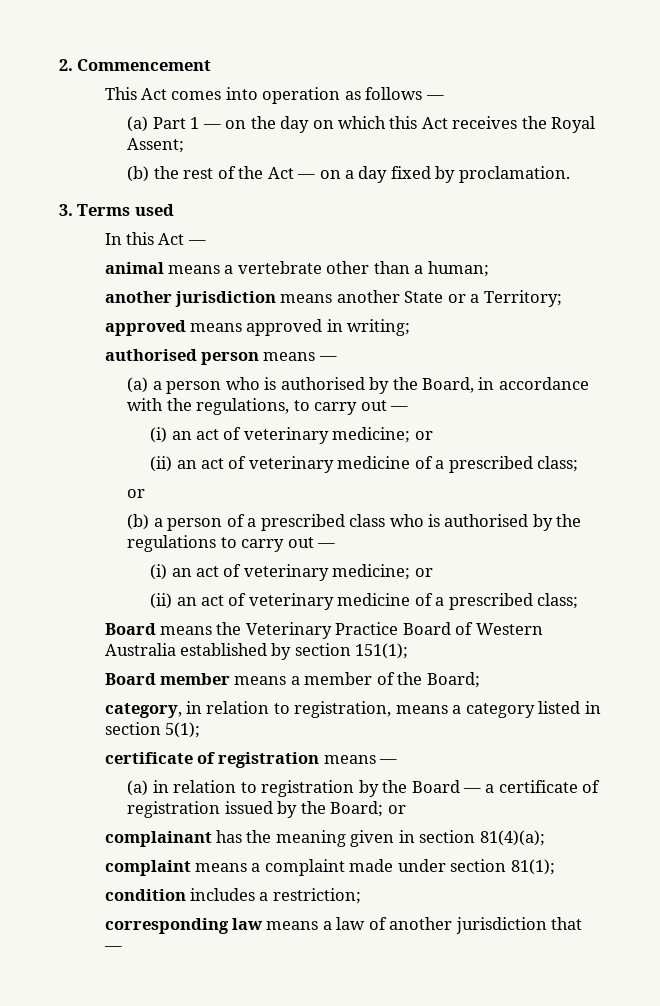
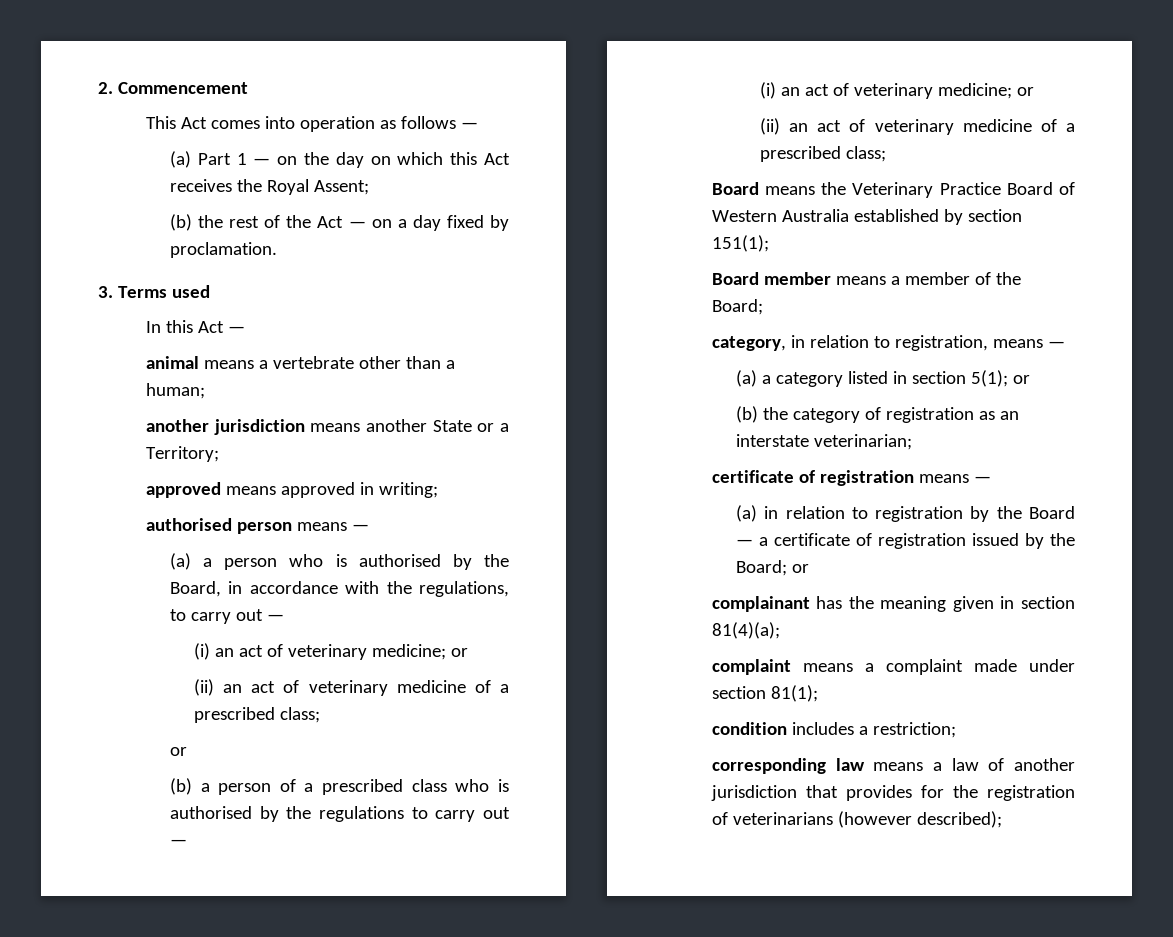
(448, 709) none -> [1047,341,1065,348] [735,370,757,387] — // (a)
(201, 730) none -> [1012,375,1030,384] [735,406,1019,423] [735,434,912,450] or // (b) the category of registration as an interstate veterinarian;
[103,946,122,951] — -> [845,785,1075,801] [711,811,1002,828] provides for the registration of veterinarians (however described);

